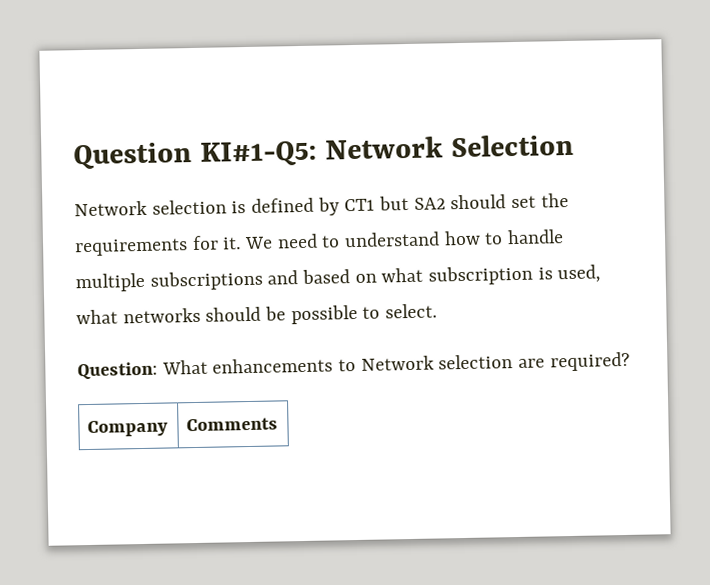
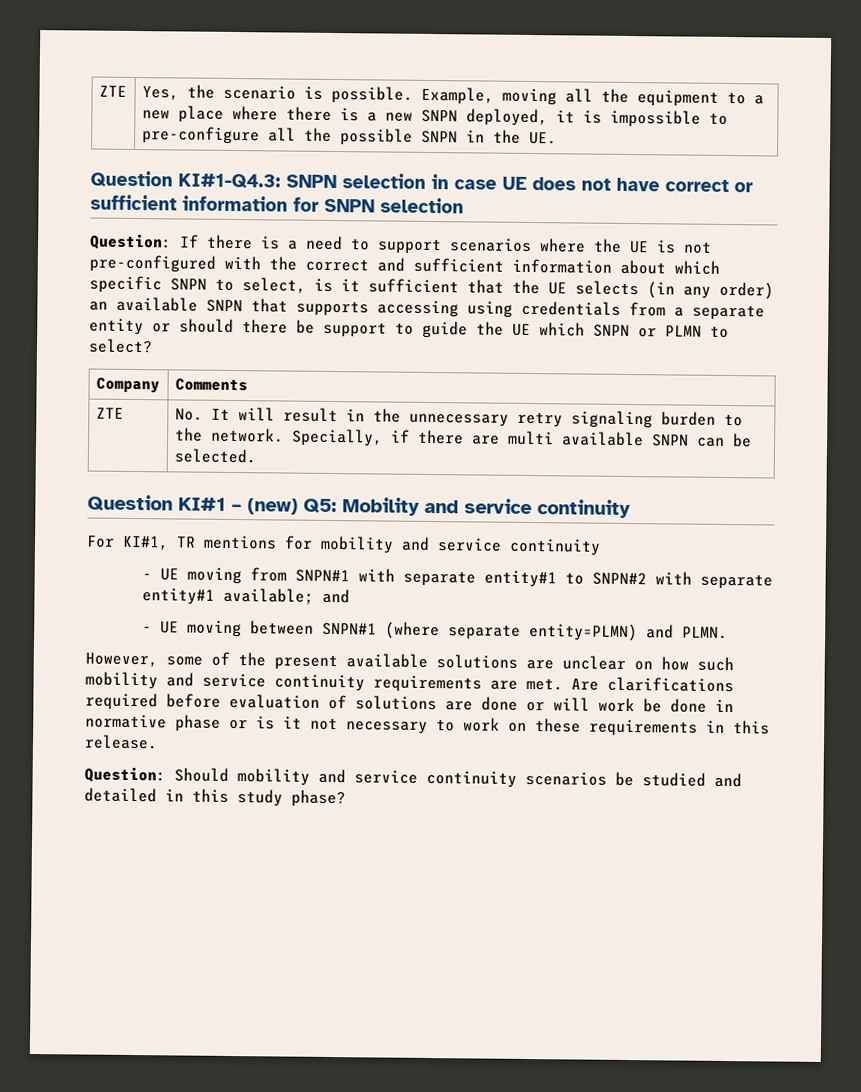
[73,133,574,170] [74,193,569,217] [74,229,565,257] [75,264,602,293] [76,303,438,325] [77,351,630,380] [87,419,169,438] [186,417,279,432] Question KI#1-Q5: Network Selection // Network selection is defined by CT1 but SA2 should set the requirements for it. We need to understand how to handle multiple subscriptions and based on what subscription is used, what networks should be possible to select. // Question: What enhancements to Network selection are required? // Company | Comments -> [98,85,127,97] [141,84,764,107] [141,105,728,128] [141,126,557,146] [90,170,753,193] [90,194,464,214] [89,233,712,255] [89,254,720,275] [89,275,774,300] [89,296,765,321] [89,318,729,339] [88,338,153,354] [95,377,160,394] [174,378,248,392] [95,407,124,419] [174,407,743,429] [174,427,752,448] [173,448,256,464] [87,494,631,519] [86,535,601,556] [142,567,774,590] [142,587,351,605] [142,620,729,642] [85,651,734,672] [85,671,734,693] [85,692,734,713] [85,714,770,737] [84,734,158,750] [84,766,742,788] [84,787,346,808] ZTE | Yes, the scenario is possible. Example, moving all the equipment to a new place where there is a new SNPN deployed, it is impossible to pre-configure all the possible SNPN in the UE. // Question KI#1-Q4.3: SNPN selection in case UE does not have correct or sufficient information for SNPN selection // Question: If there is a need to support scenarios where the UE is not pre-configured with the correct and sufficient information about which specific SNPN to select, is it sufficient that the UE selects (in any order) an available SNPN that supports accessing using credentials from a separate entity or should there be support to guide the UE which SNPN or PLMN to select? // Company | Comments // ZTE | No. It will result in the unnecessary retry signaling burden to the network. Specially, if there are multi available SNPN can be selected. // Question KI#1 – (new) Q5: Mobility and service continuity // For KI#1, TR mentions for mobility and service continuity // - UE moving from SNPN#1 with separate entity#1 to SNPN#2 with separate entity#1 available; and // - UE moving between SNPN#1 (where separate entity=PLMN) and PLMN. // However, some of the present available solutions are unclear on how such mobility and service continuity requirements are met. Are clarifications required before evaluation of solutions are done or will work be done in normative phase or is it not necessary to work on these requirements in this release. // Question: Should mobility and service continuity scenarios be studied and detailed in this study phase?

